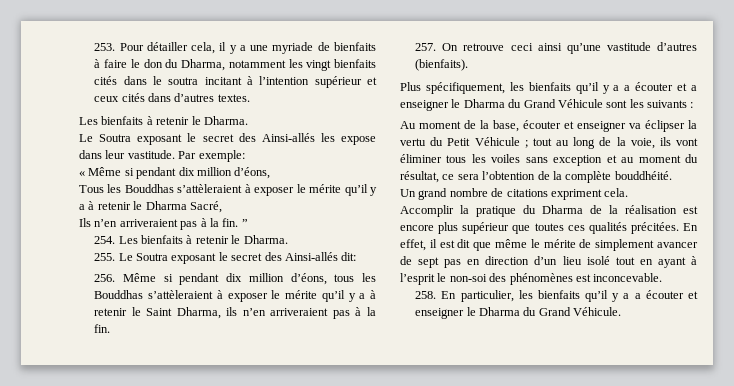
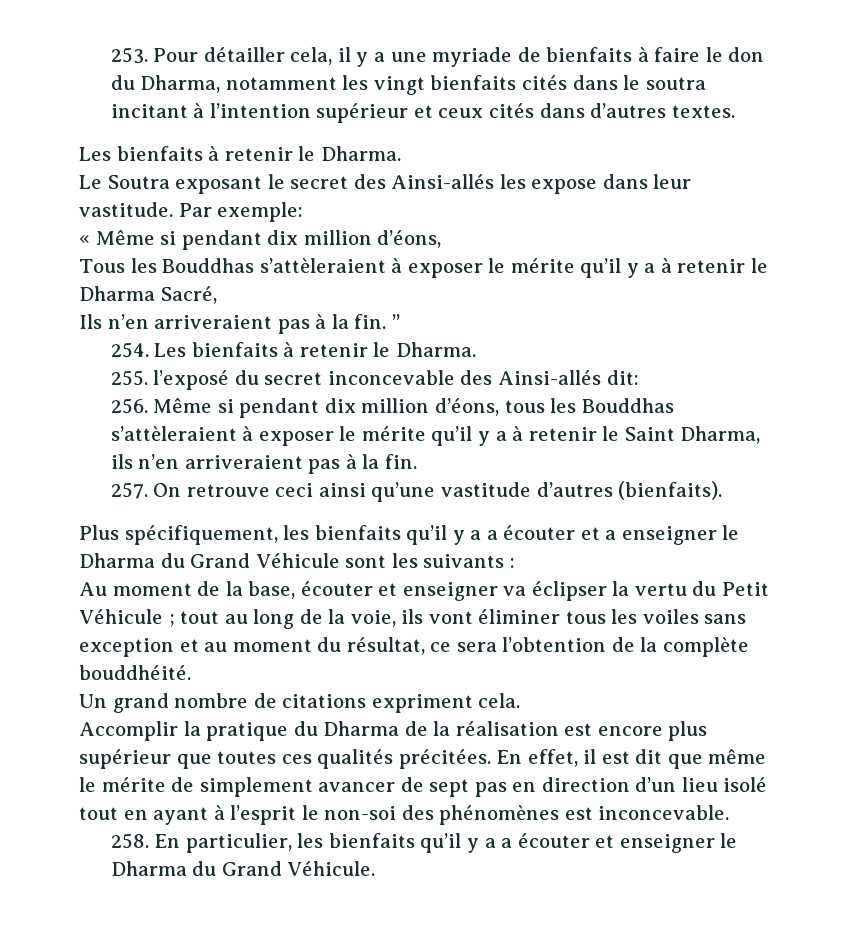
[118,252,263,264] Le Soutra exposant le secret -> [153,370,455,390] l’exposé du secret inconcevable

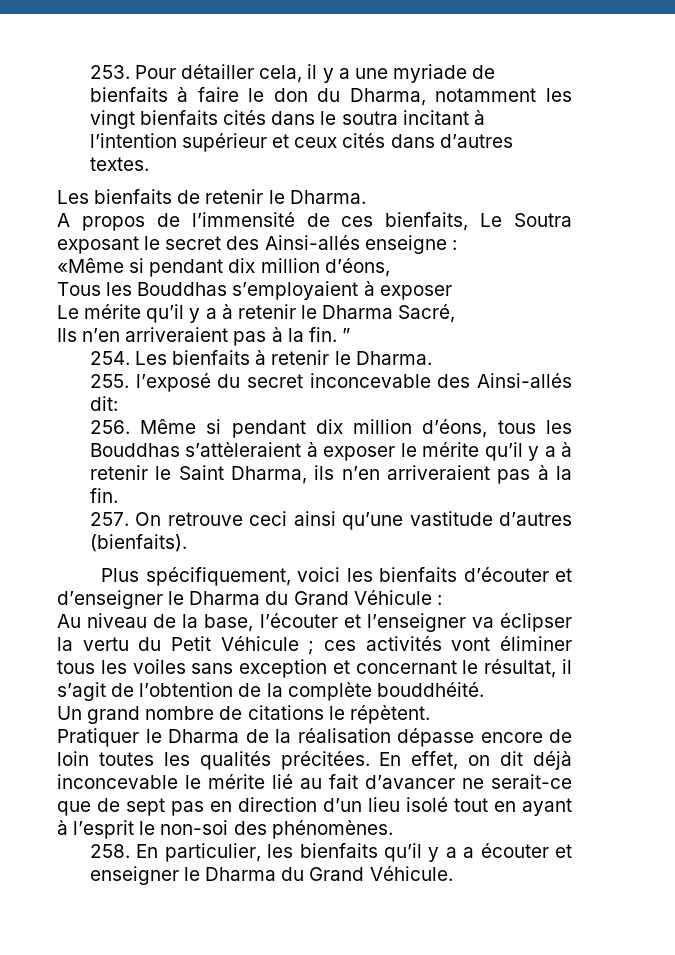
[208,146,401,161] à retenir le Dharma. // -> [177,189,366,204] [57,212,469,231] de retenir le Dharma. // A propos de l’immensité de ces bienfaits,
[499,174,692,194] [79,202,304,222] [79,230,155,245] les expose dans leur vastitude. Par exemple: // « Même -> [364,235,457,254] [57,258,124,273] enseigne : // «Même
[259,258,506,278] s’attèleraient à exposer le -> [232,281,452,300] [57,305,79,319] s’employaient à exposer // Le
[283,525,717,545] les bienfaits qu’il y a a écouter et a enseigner -> [297,567,572,582] [57,590,163,609] voici les bienfaits d’écouter et d’enseigner
[345,553,505,568] sont les suivants -> (432, 597) none
[112,583,192,596] moment -> [87,613,148,628] niveau
[300,581,498,601] écouter et enseigner -> [259,613,466,632] l’écouter et l’enseigner
[180,609,424,629] tout au long de la voie, ils -> [324,636,442,651] ces activités
[204,637,497,655] au moment du résultat, ce sera -> [355,659,572,678] [57,682,135,701] concernant le résultat, il s’agit de
[371,693,521,713] [79,721,708,741] [79,749,767,769] [79,777,396,797] expriment cela. // Accomplir la pratique du Dharma de la réalisation est encore plus supérieur que toutes ces qualités précitées. En effet, il est dit que même le mérite de simplement avancer -> [328,705,430,724] [57,728,572,747] [57,751,573,770] [57,774,572,789] [57,801,91,816] le répètent. // Pratiquer le Dharma de la réalisation dépasse encore de loin toutes les qualités précitées. En effet, on dit déjà inconcevable le mérite lié au fait d’avancer ne serait-ce que
[439,805,730,825] phénomènes est inconcevable. -> [271,820,393,839] phénomènes.

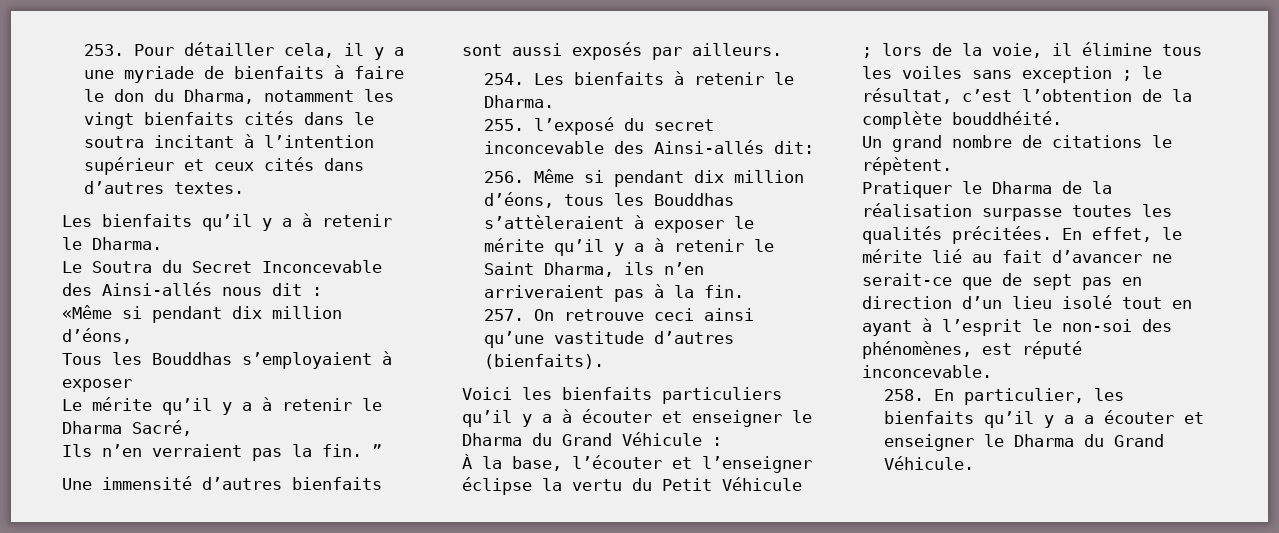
[177,189,366,204] [57,212,572,231] [57,235,447,254] de retenir le Dharma. // A propos de l’immensité de ces bienfaits, Le Soutra exposant le secret des Ainsi-allés enseigne -> [202,213,392,231] [62,237,162,250] [62,260,382,273] [62,282,302,296] qu’il y a à retenir le Dharma. // Le Soutra du Secret Inconcevable des Ainsi-allés nous dit
[125,327,283,346] arriveraient pas à -> [152,444,282,461] verraient pas
(350, 335) none -> [62,476,382,490] [462,42,782,60] // Une immensité d’autres bienfaits sont aussi exposés par ailleurs.
[101,567,572,586] [57,590,163,609] Plus spécifiquement, voici les bienfaits d’écouter et d’enseigner -> [462,387,782,404] [462,409,782,427] Voici les bienfaits particuliers qu’il y a à écouter et enseigner
[57,613,177,628] Au niveau de -> [462,454,472,469] À
[471,613,572,632] va éclipser -> [462,477,532,495] éclipse
[324,636,572,651] ces activités vont éliminer -> [882,42,1152,58] lors de la voie, il élimine
[332,659,572,678] [57,682,135,701] et concernant le résultat, il s’agit de -> [1122,66,1162,81] [862,88,1012,104] ; le résultat, c’est
[397,728,572,747] [57,751,89,766] dépasse encore de loin -> [982,208,1062,221] surpasse
[468,751,573,770] [57,774,178,789] on dit déjà inconcevable -> (1152, 234) none
[271,820,393,839] phénomènes. -> [862,341,1082,359] [862,365,992,378] phénomènes, est réputé inconcevable.

